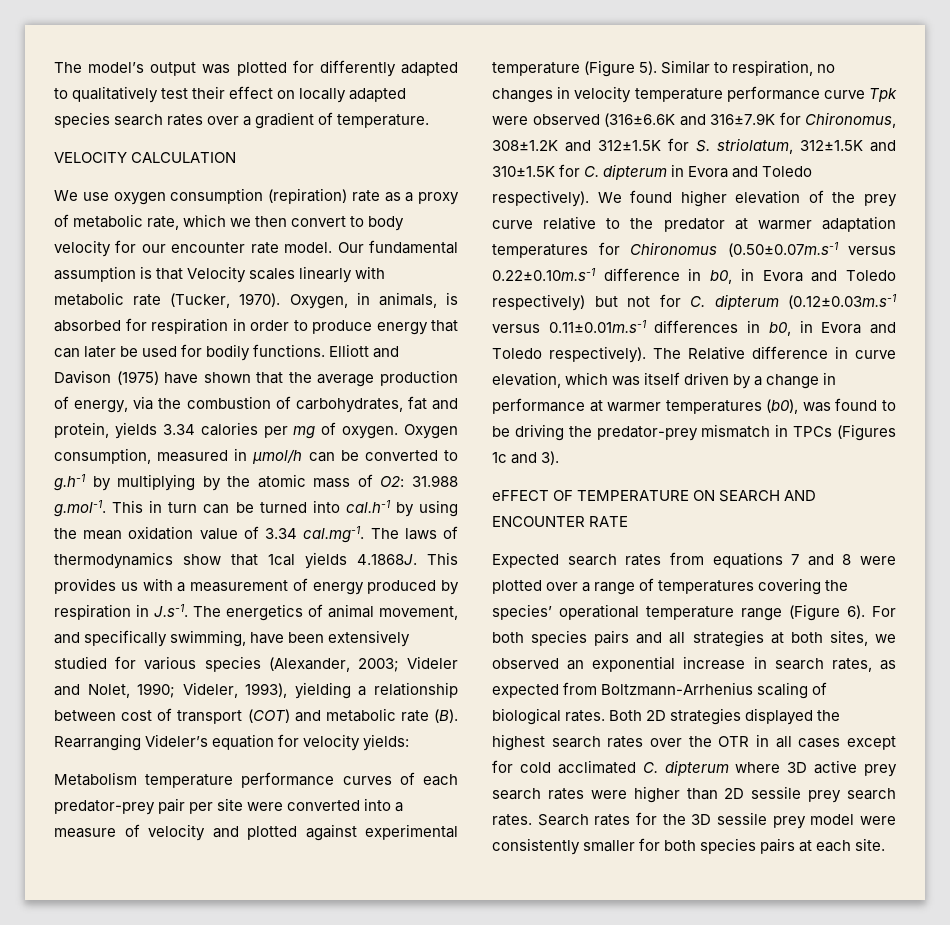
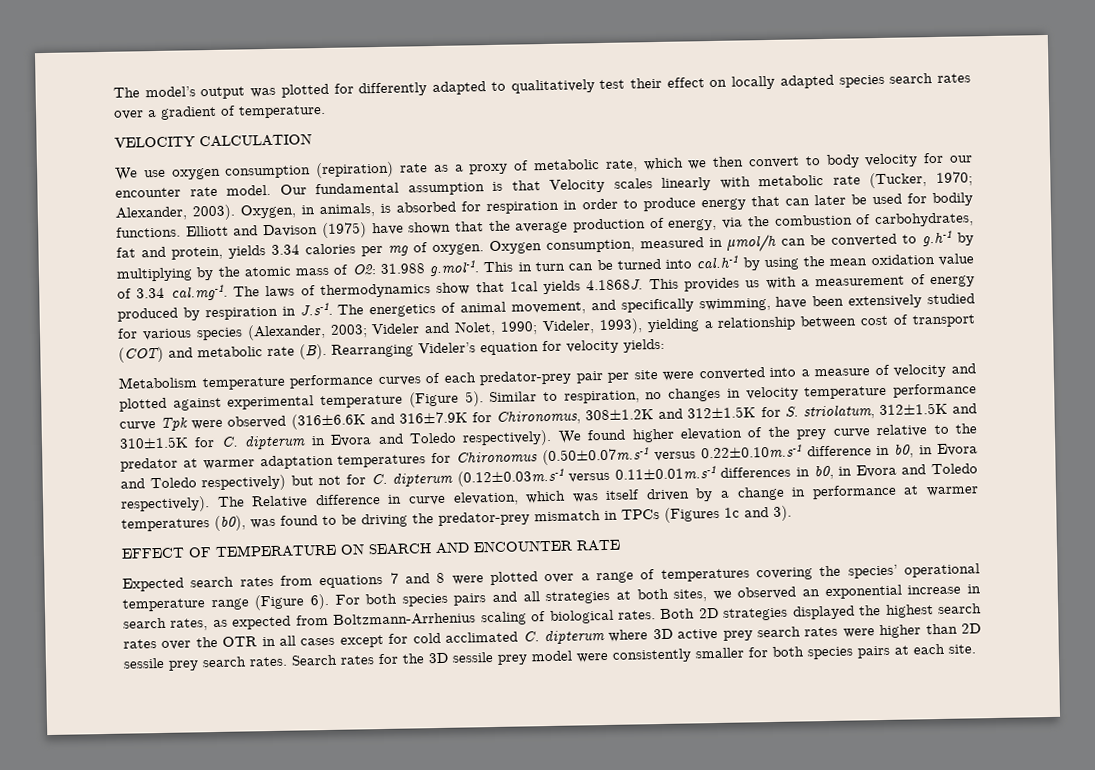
[239,293,281,307] 1970). -> [936,171,973,186] [115,204,236,221] 1970; Alexander, 2003).
[492,490,549,501] eFFECT -> [121,547,185,559] EFFECT

